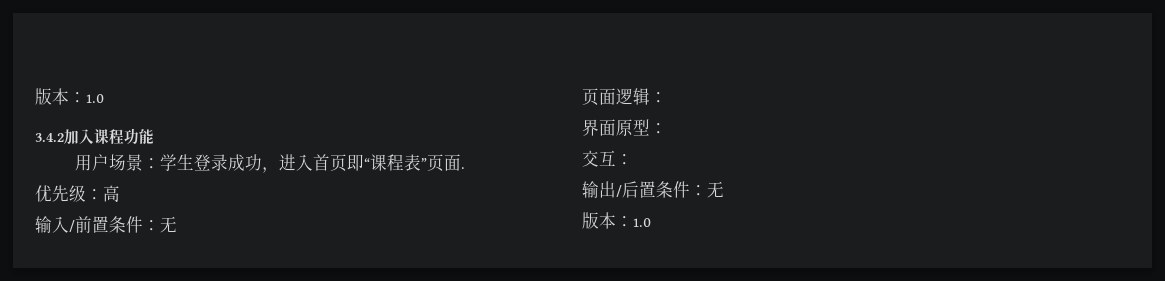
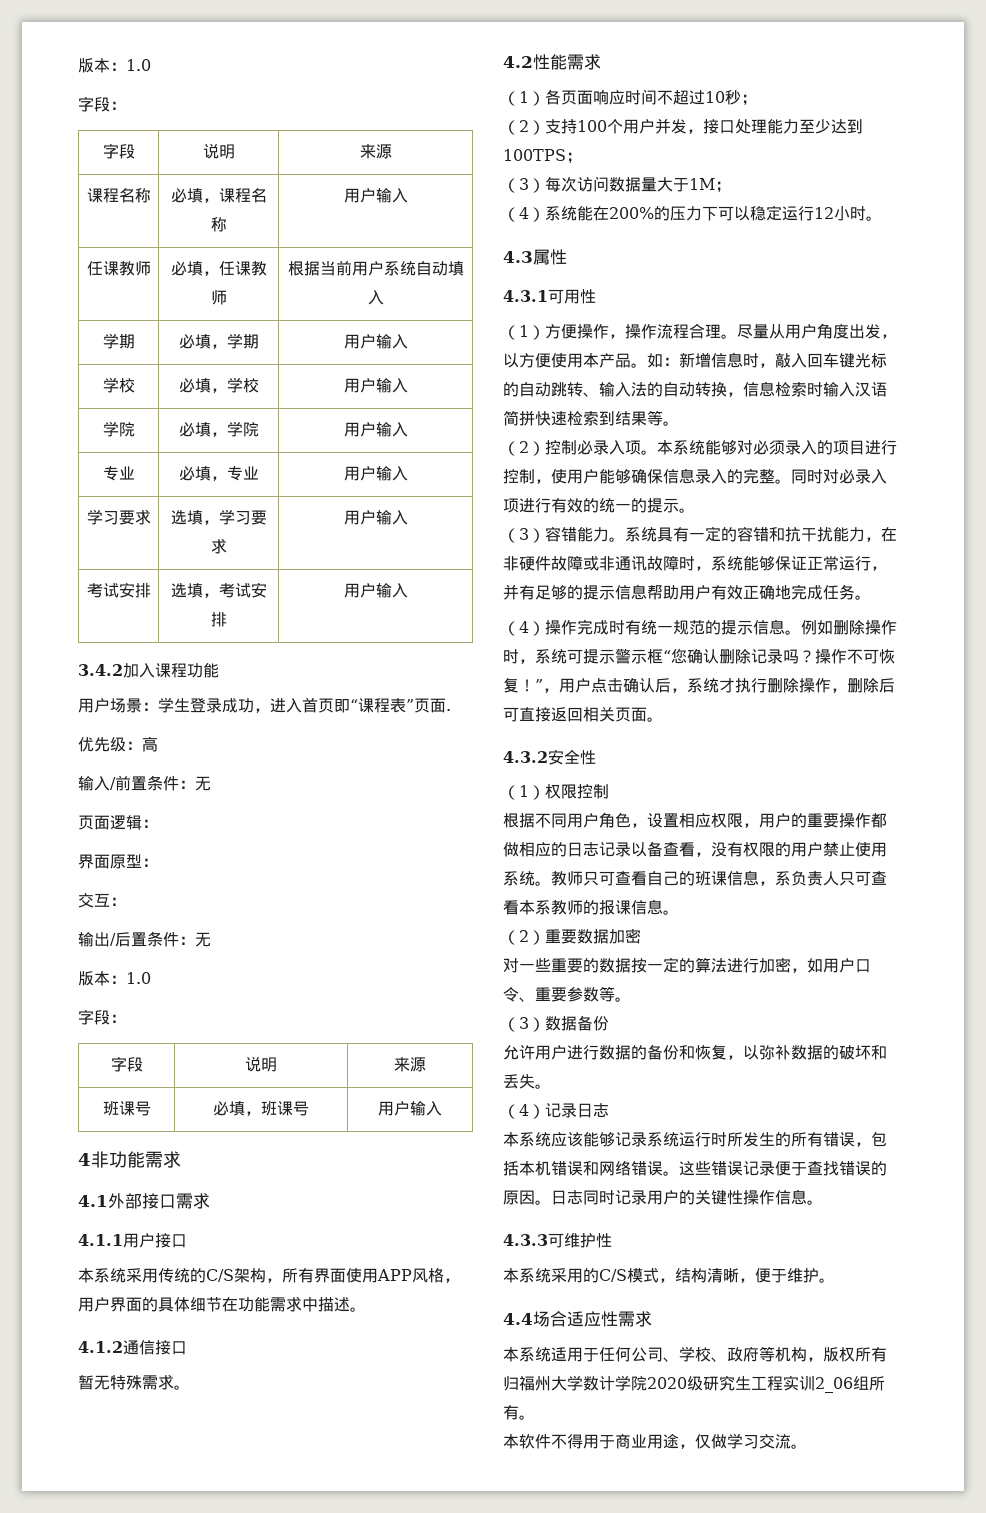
[35,88,104,105] 版本：1.0 -> [78,58,151,73] [78,96,126,112] [102,143,135,159] [202,143,235,159] [359,144,392,159] [86,188,151,203] [170,188,267,203] [210,217,227,232] [343,188,408,203] [86,261,151,276] [170,261,267,276] [210,290,227,305] [287,260,464,276] [367,290,384,305] [102,333,135,349] [178,333,259,349] [343,334,408,349] [102,377,135,393] [178,377,259,393] [343,378,408,393] [102,421,135,437] [178,421,259,437] [343,422,408,437] [102,466,135,481] [178,466,259,481] [343,466,408,481] [86,509,151,525] [170,509,267,525] [210,538,227,554] [343,510,408,525] [86,582,151,598] [170,582,267,598] [210,612,227,627] [343,583,408,598] 版本：1.0 // 字段： // 字段 | 说明 | 来源 // 课程名称 | 必填，课程名称 | 用户输入 // 任课教师 | 必填，任课教师 | 根据当前用户系统自动填入 // 学期 | 必填，学期 | 用户输入 // 学校 | 必填，学校 | 用户输入 // 学院 | 必填，学院 | 用户输入 // 专业 | 必填，专业 | 用户输入 // 学习要求 | 选填，学习要求 | 用户输入 // 考试安排 | 选填，考试安排 | 用户输入
(651, 222) none -> [78,1009,126,1025] [110,1056,143,1072] [245,1056,277,1072] [394,1057,426,1072] [102,1101,151,1116] [213,1101,309,1116] [378,1101,442,1116] [78,1151,181,1168] [78,1193,210,1209] [78,1233,187,1248] [78,1268,460,1283] [78,1296,366,1312] [78,1340,187,1355] [78,1374,190,1390] [503,54,601,70] [503,89,757,106] [503,118,863,135] [503,149,582,164] [503,176,731,193] [503,205,882,222] [503,249,567,265] [503,289,596,304] [503,323,897,340] [503,352,887,368] [503,381,887,397] [503,410,679,426] [503,440,897,456] [503,468,887,484] [503,498,695,513] [503,526,897,543] [503,555,887,571] [503,584,871,600] [503,619,897,636] [503,648,895,664] [503,678,895,693] [503,707,663,722] [503,749,596,765] [503,784,609,800] [503,812,887,828] [503,841,887,857] [503,870,887,886] [503,899,679,915] [503,928,641,945] [503,957,871,973] [503,986,631,1002] [503,1015,609,1032] [503,1044,887,1060] [503,1074,551,1089] [503,1103,609,1119] [503,1131,887,1147] [503,1161,887,1176] [503,1189,823,1205] [503,1233,612,1248] [503,1268,835,1283] [503,1311,652,1327] [503,1346,887,1362] [503,1375,885,1393] [503,1405,535,1420] [503,1433,807,1449] // 字段： // 字段 | 说明 | 来源 // 班课号 | 必填，班课号 | 用户输入 // 4非功能需求 // 4.1外部接口需求 // 4.1.1用户接口 // 本系统采用传统的C/S架构，所有界面使用APP风格，用户界面的具体细节在功能需求中描述。 // 4.1.2通信接口 // 暂无特殊需求。 // 4.2性能需求 // （1）各页面响应时间不超过10秒； // （2）支持100个用户并发，接口处理能力至少达到100TPS； // （3）每次访问数据量大于1M； // （4）系统能在200%的压力下可以稳定运行12小时。 // 4.3属性 // 4.3.1可用性 // （1）方便操作，操作流程合理。尽量从用户角度出发，以方便使用本产品。如：新增信息时，敲入回车键光标的自动跳转、输入法的自动转换，信息检索时输入汉语简拼快速检索到结果等。 // （2）控制必录入项。本系统能够对必须录入的项目进行控制，使用户能够确保信息录入的完整。同时对必录入项进行有效的统一的提示。 // （3）容错能力。系统具有一定的容错和抗干扰能力，在非硬件故障或非通讯故障时，系统能够保证正常运行，并有足够的提示信息帮助用户有效正确地完成任务。 // （4）操作完成时有统一规范的提示信息。例如删除操作时，系统可提示警示框“您确认删除记录吗？操作不可恢复！”，用户点击确认后，系统才执行删除操作，删除后可直接返回相关页面。 // 4.3.2安全性 // （1）权限控制 // 根据不同用户角色，设置相应权限，用户的重要操作都做相应的日志记录以备查看，没有权限的用户禁止使用系统。教师只可查看自己的班课信息，系负责人只可查看本系教师的报课信息。 // （2）重要数据加密 // 对一些重要的数据按一定的算法进行加密，如用户口令、重要参数等。 // （3）数据备份 // 允许用户进行数据的备份和恢复，以弥补数据的破坏和丢失。 // （4）记录日志 // 本系统应该能够记录系统运行时所发生的所有错误，包括本机错误和网络错误。这些错误记录便于查找错误的原因。日志同时记录用户的关键性操作信息。 // 4.3.3可维护性 // 本系统采用的C/S模式，结构清晰，便于维护。 // 4.4场合适应性需求 // 本系统适用于任何公司、学校、政府等机构，版权所有归福州大学数计学院2020级研究生工程实训2_06组所有。 // 本软件不得用于商业用途，仅做学习交流。

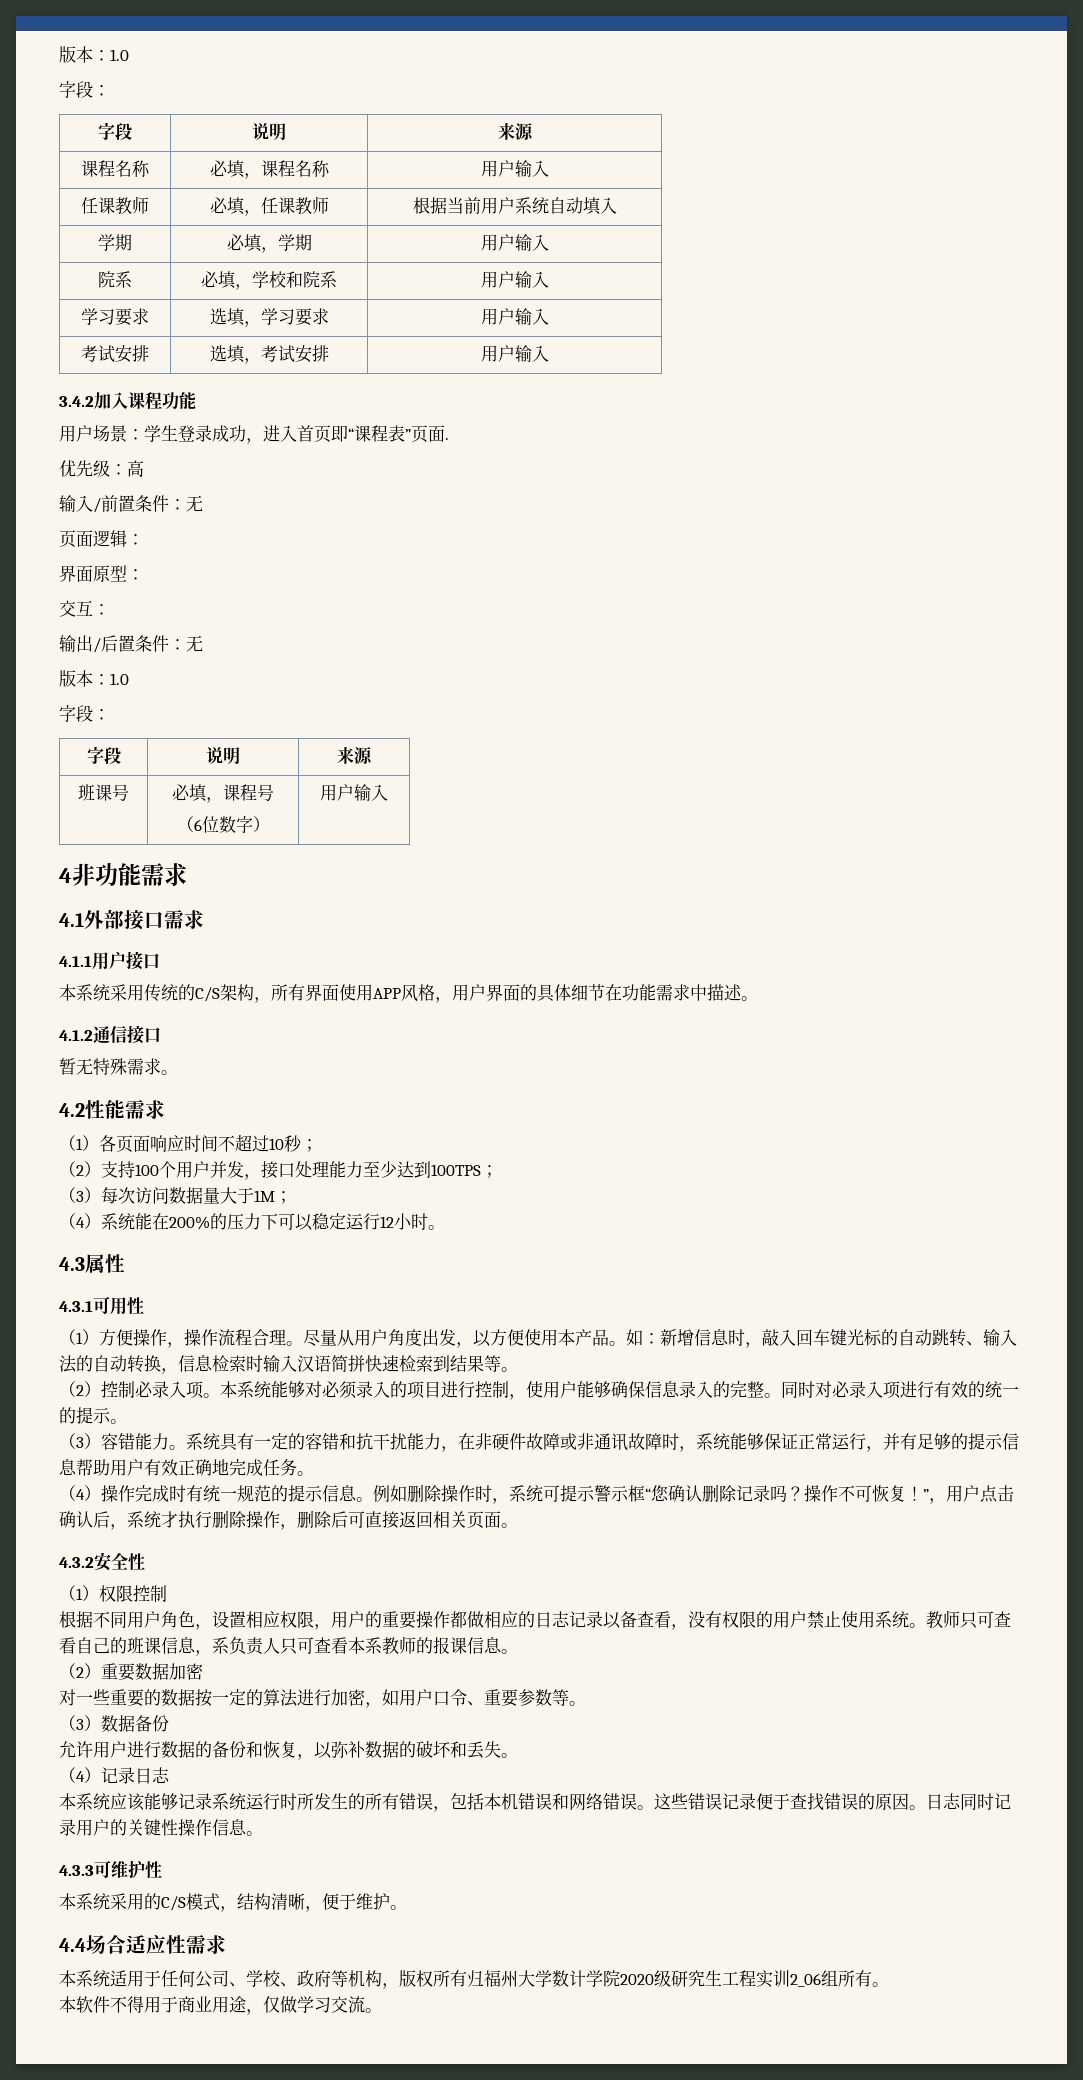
[102,377,135,393] 学校 -> [98,271,132,288] 院系
[343,378,408,393] [102,421,135,437] [178,421,259,437] [343,422,408,437] [102,466,135,481] [178,466,259,481] | 用户输入 // 学院 | 必填，学院 | 用户输入 // 专业 | 必填，专业 -> [286,271,337,288] 和院系
[261,1101,309,1116] 班课号 -> [223,784,274,801] [176,816,270,833] 课程号 // （6位数字）

